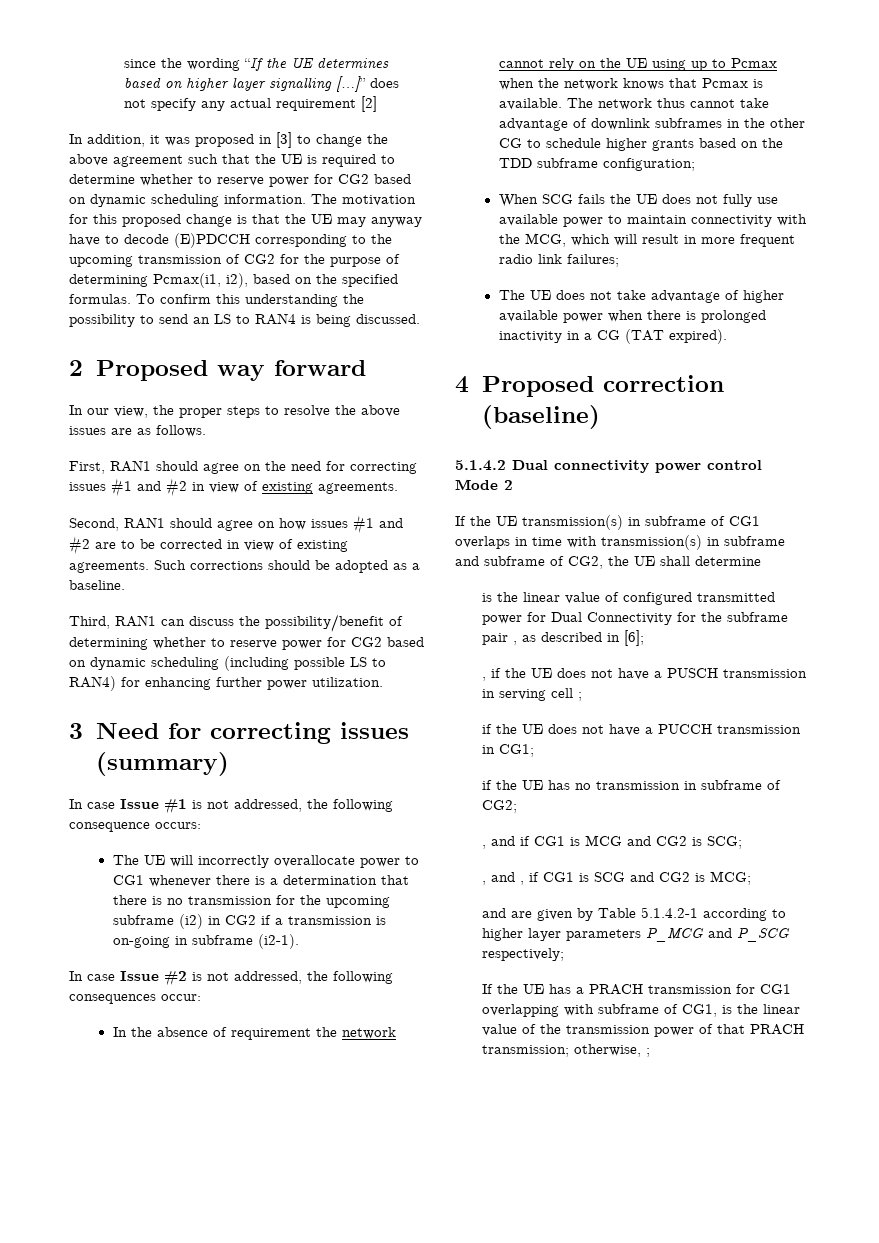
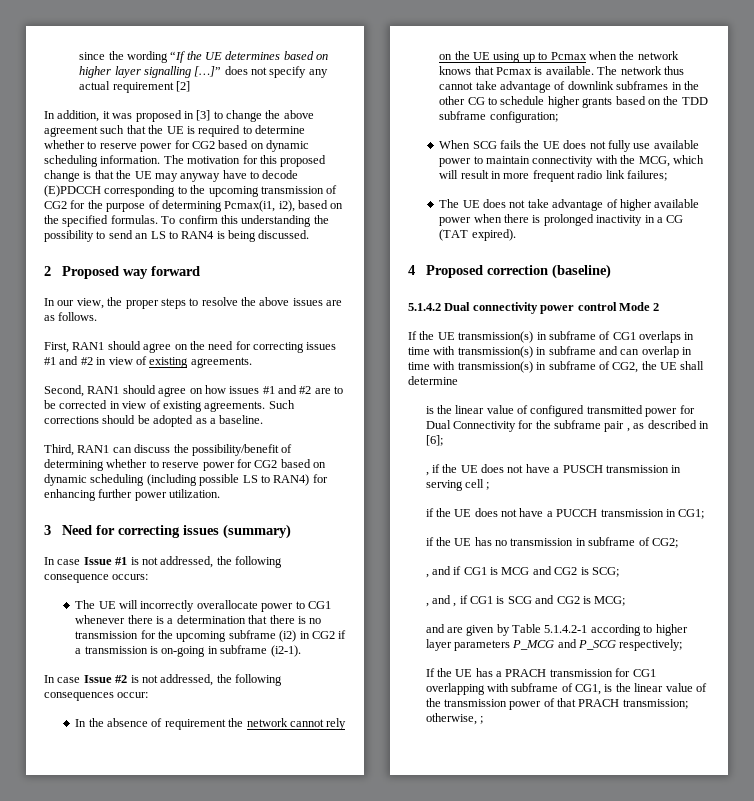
(479, 561) none -> [620,346,692,358] [408,361,547,373] can overlap in time with transmission(s) in

